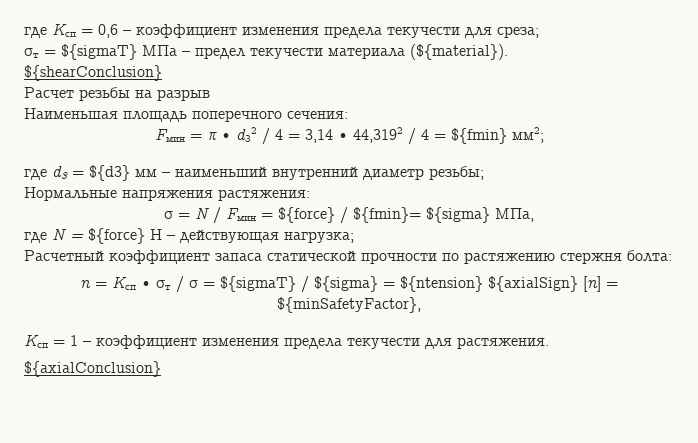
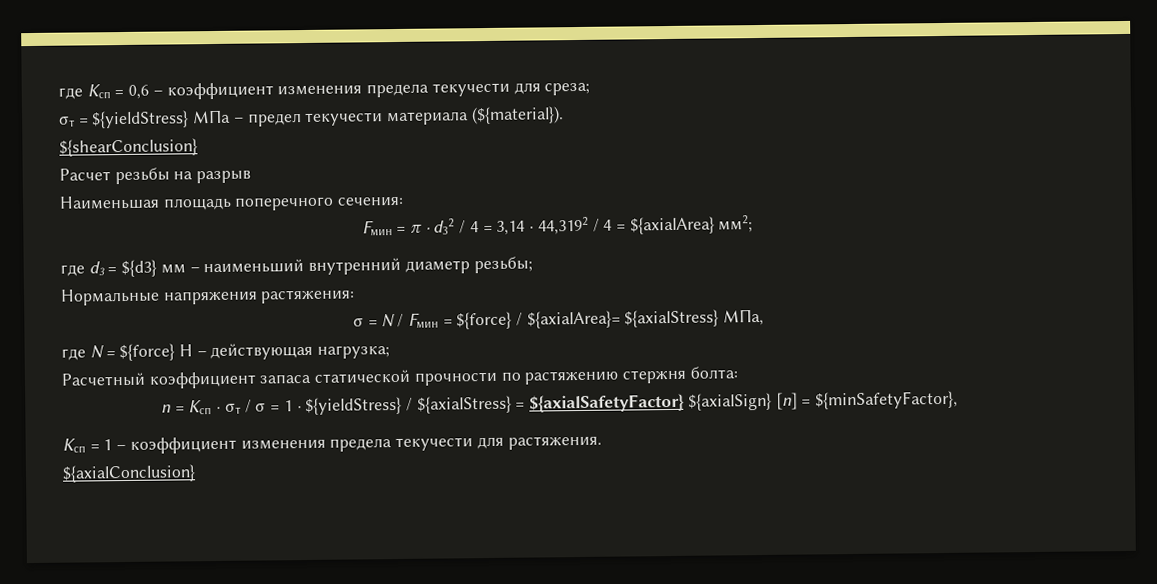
[61,44,137,60] ${sigmaT} -> [91,110,190,129] ${yieldStress}
[450,128,507,144] ${fmin} -> [629,216,715,235] ${axialArea}
[353,207,490,223] ${fmin}= ${sigma} -> [526,309,720,329] ${axialArea}= ${axialStress}
[220,276,483,293] ${sigmaT} / ${sigma} = ${ntension} -> [283,393,686,416] 1 ∙ ${yieldStress} / ${axialStress} = ${axialSafetyFactor}

